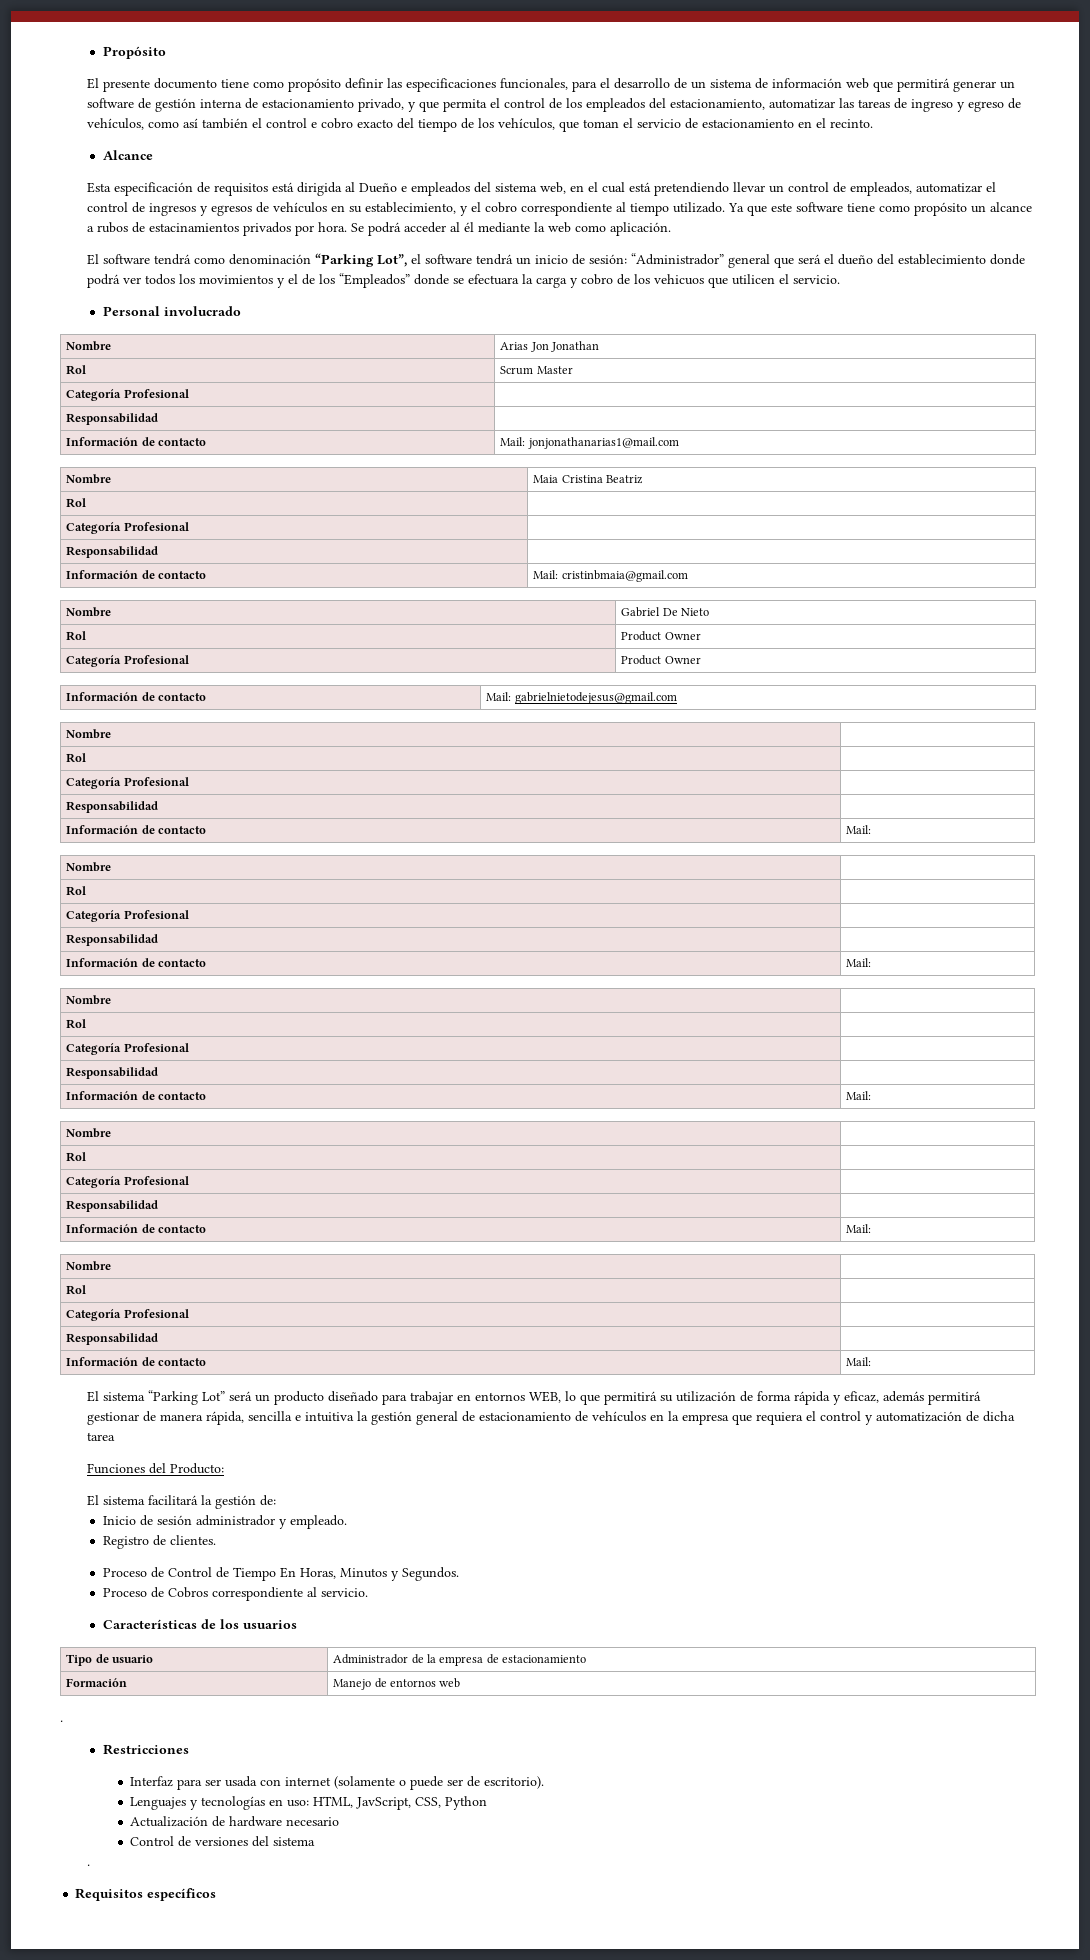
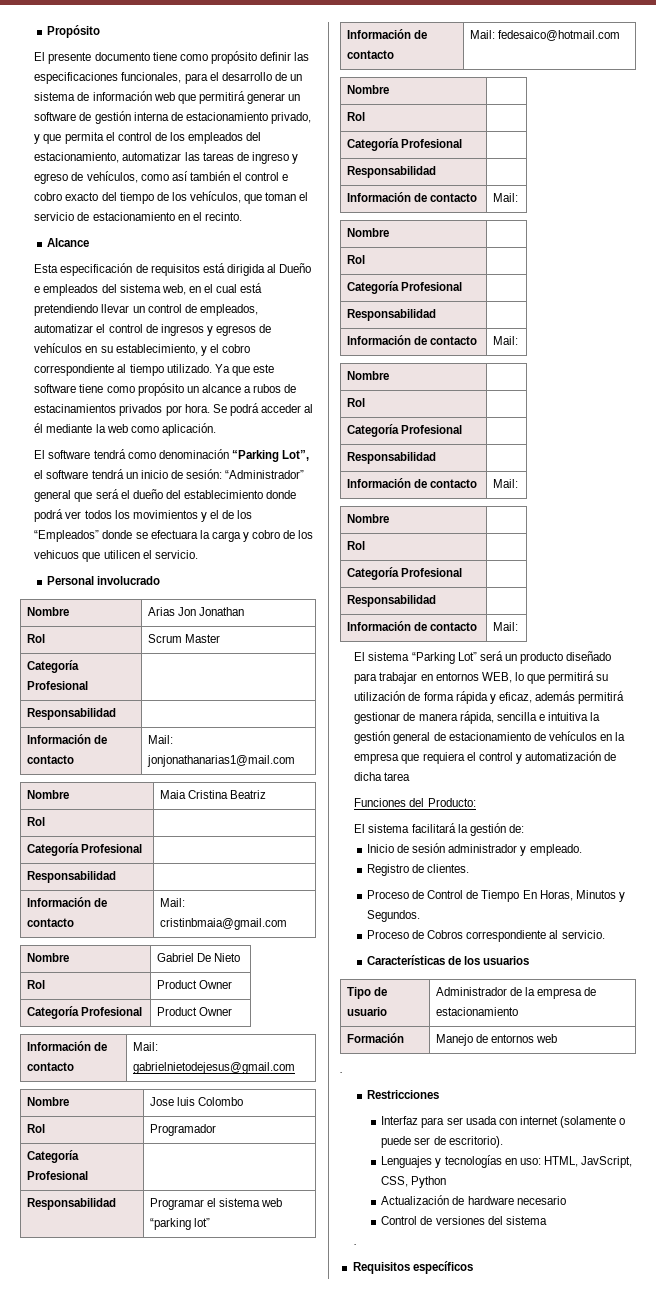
[66,753,87,763] [66,777,189,789] [66,801,159,813] [66,825,207,834] [846,825,872,834] // Rol | // Categoría Profesional | // Responsabilidad | // Información de contacto | Mail: -> [149,1097,244,1106] [26,1124,45,1133] [149,1124,216,1136] [26,1150,79,1163] [26,1171,88,1180] [26,1198,116,1210] [149,1198,283,1210] [149,1218,211,1230] [346,29,428,39] [346,50,394,59] [469,30,621,41] Jose luis Colombo // Rol | Programador // Categoría Profesional | // Responsabilidad | Programar el sistema web “parking lot” // Información de contacto | Mail: fedesaico@hotmail.com

